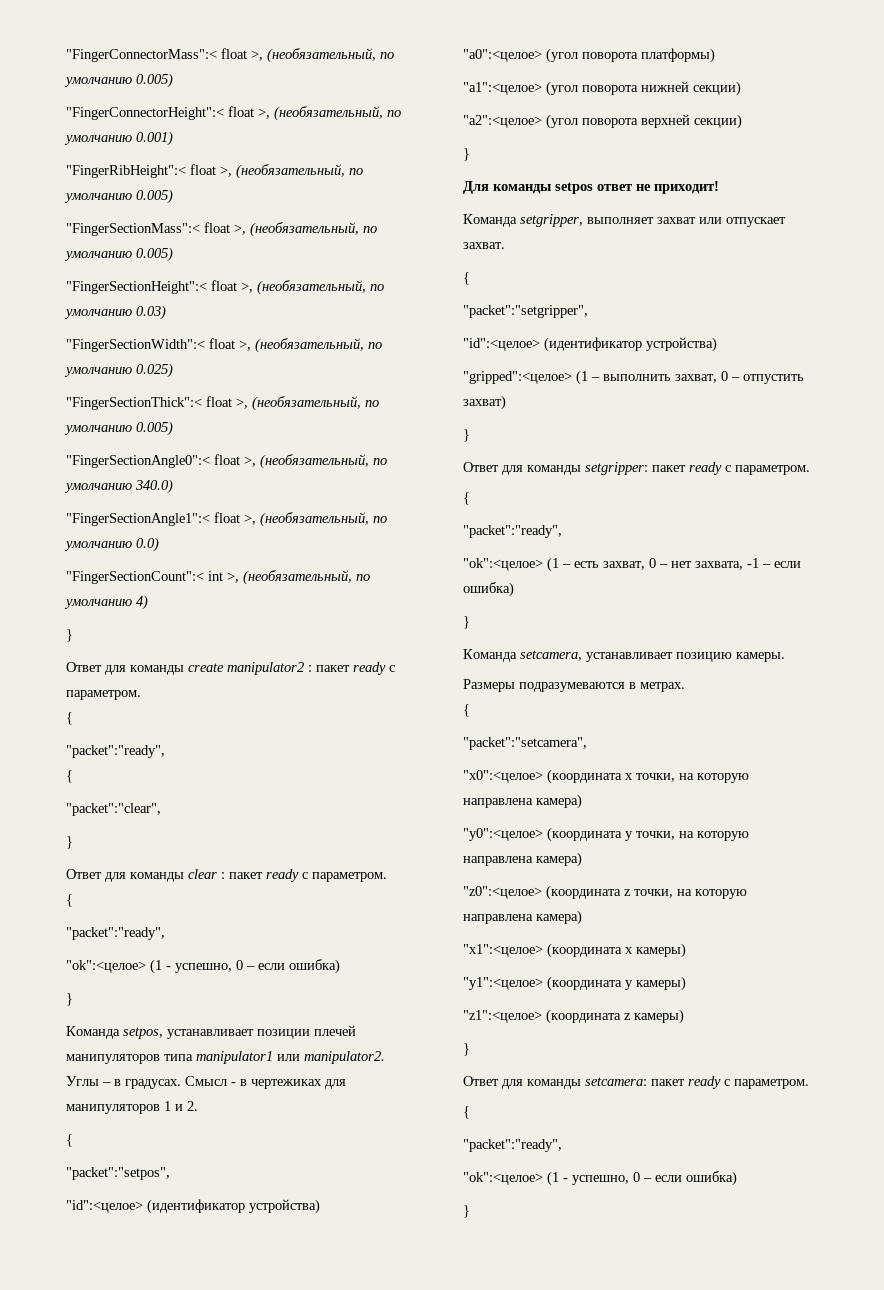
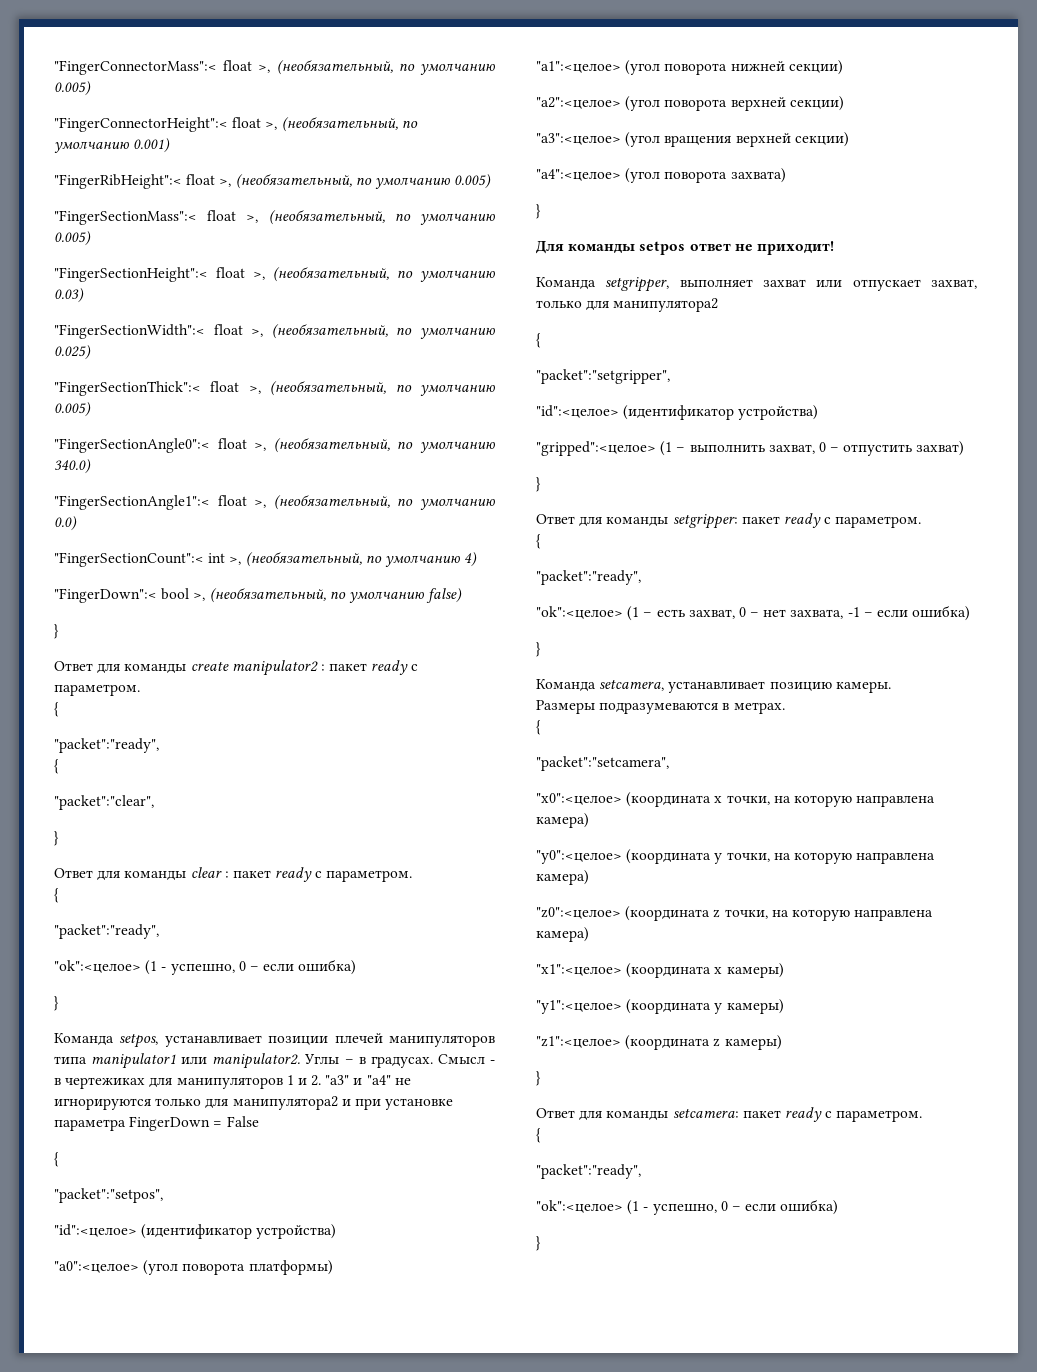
(148, 602) none -> [54,588,463,603] // "FingerDown":< bool >, (необязательный, по умолчанию false)
(198, 1106) none -> [325,1075,411,1085] [54,1096,454,1110] [54,1116,259,1131] "a3" и "a4" не игнорируются только для манипулятора2 и при установке параметра FingerDown = False
(742, 121) none -> [536,132,849,147] [536,168,786,183] // "a3":<целое> (угол вращения верхней секции) // "a4":<целое> (угол поворота захвата)
[463,242,505,249] захват. -> [931,279,977,289] [536,298,719,312] захват, только для манипулятора2

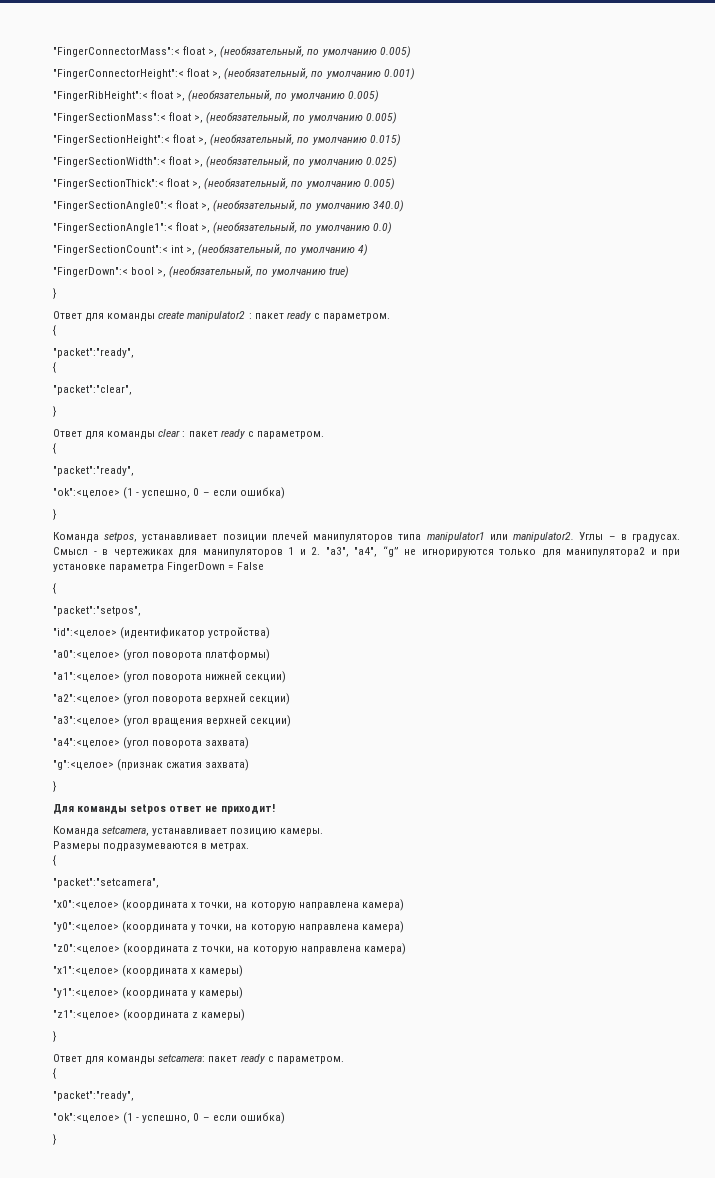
[54,288,84,303] 0.03) -> [369,134,401,146] 0.015)
[426,588,463,603] false) -> [328,266,349,278] true)
[325,1075,391,1085] "a3" и "a4" -> [325,546,399,557] "a3", "a4", “g”
(786, 175) none -> [53,759,250,771] // "g":<целое> (признак сжатия захвата)
[536,277,977,292] [536,298,719,312] [536,333,541,348] [536,369,670,384] [536,405,819,420] [536,441,965,456] [536,477,541,492] [536,513,922,529] [536,534,541,549] [536,570,641,585] [536,605,971,621] [536,642,541,657] // Команда setgripper, выполняет захват или отпускает захват, только для манипулятора2 // { // "packet":"setgripper", // "id":<целое> (идентификатор устройства) // "gripped":<целое> (1 – выполнить захват, 0 – отпустить захват) // } // Ответ для команды setgripper: пакет ready с параметром. // { // "packet":"ready", // "ok":<целое> (1 – есть захват, 0 – нет захвата, -1 – если ошибка) // } -> (275, 809) none

